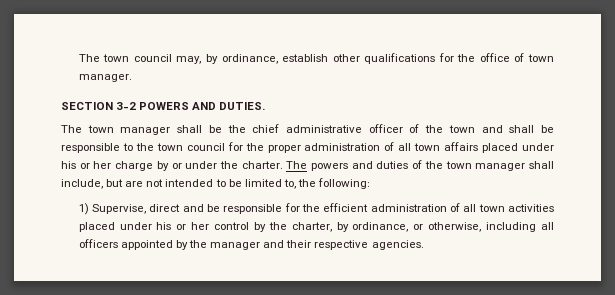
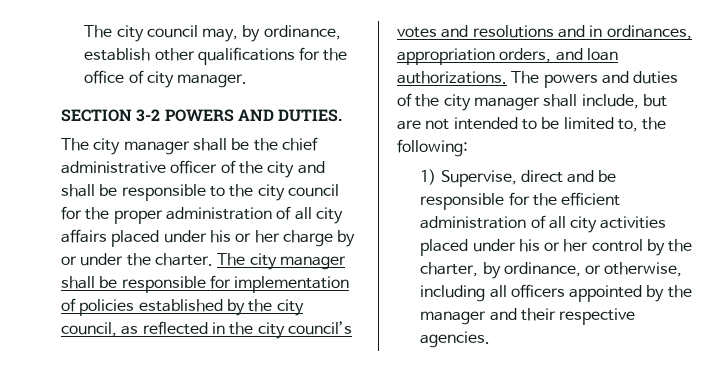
[78,54,130,62] The town -> [84,25,144,42] The city
[527,54,554,62] town -> [146,71,174,88] city
[87,125,114,133] town -> [93,138,121,155] city
[448,125,475,133] town -> [267,161,295,178] city
[156,143,183,151] town -> [257,184,285,201] city
[414,143,441,151] town -> [315,207,343,224] city
(308, 165) none -> [249,253,346,270] [61,275,350,293] [61,298,304,316] [61,321,352,339] [397,25,692,40] [397,48,618,65] [397,71,540,84] city manager shall be responsible for implementation of policies established by the city council, as reflected in the city council’s votes and resolutions and in ordinances, appropriation orders, and loan authorizations. The
[445,161,472,169] town -> [443,94,471,111] city
[478,204,505,212] town -> [570,216,598,233] city

